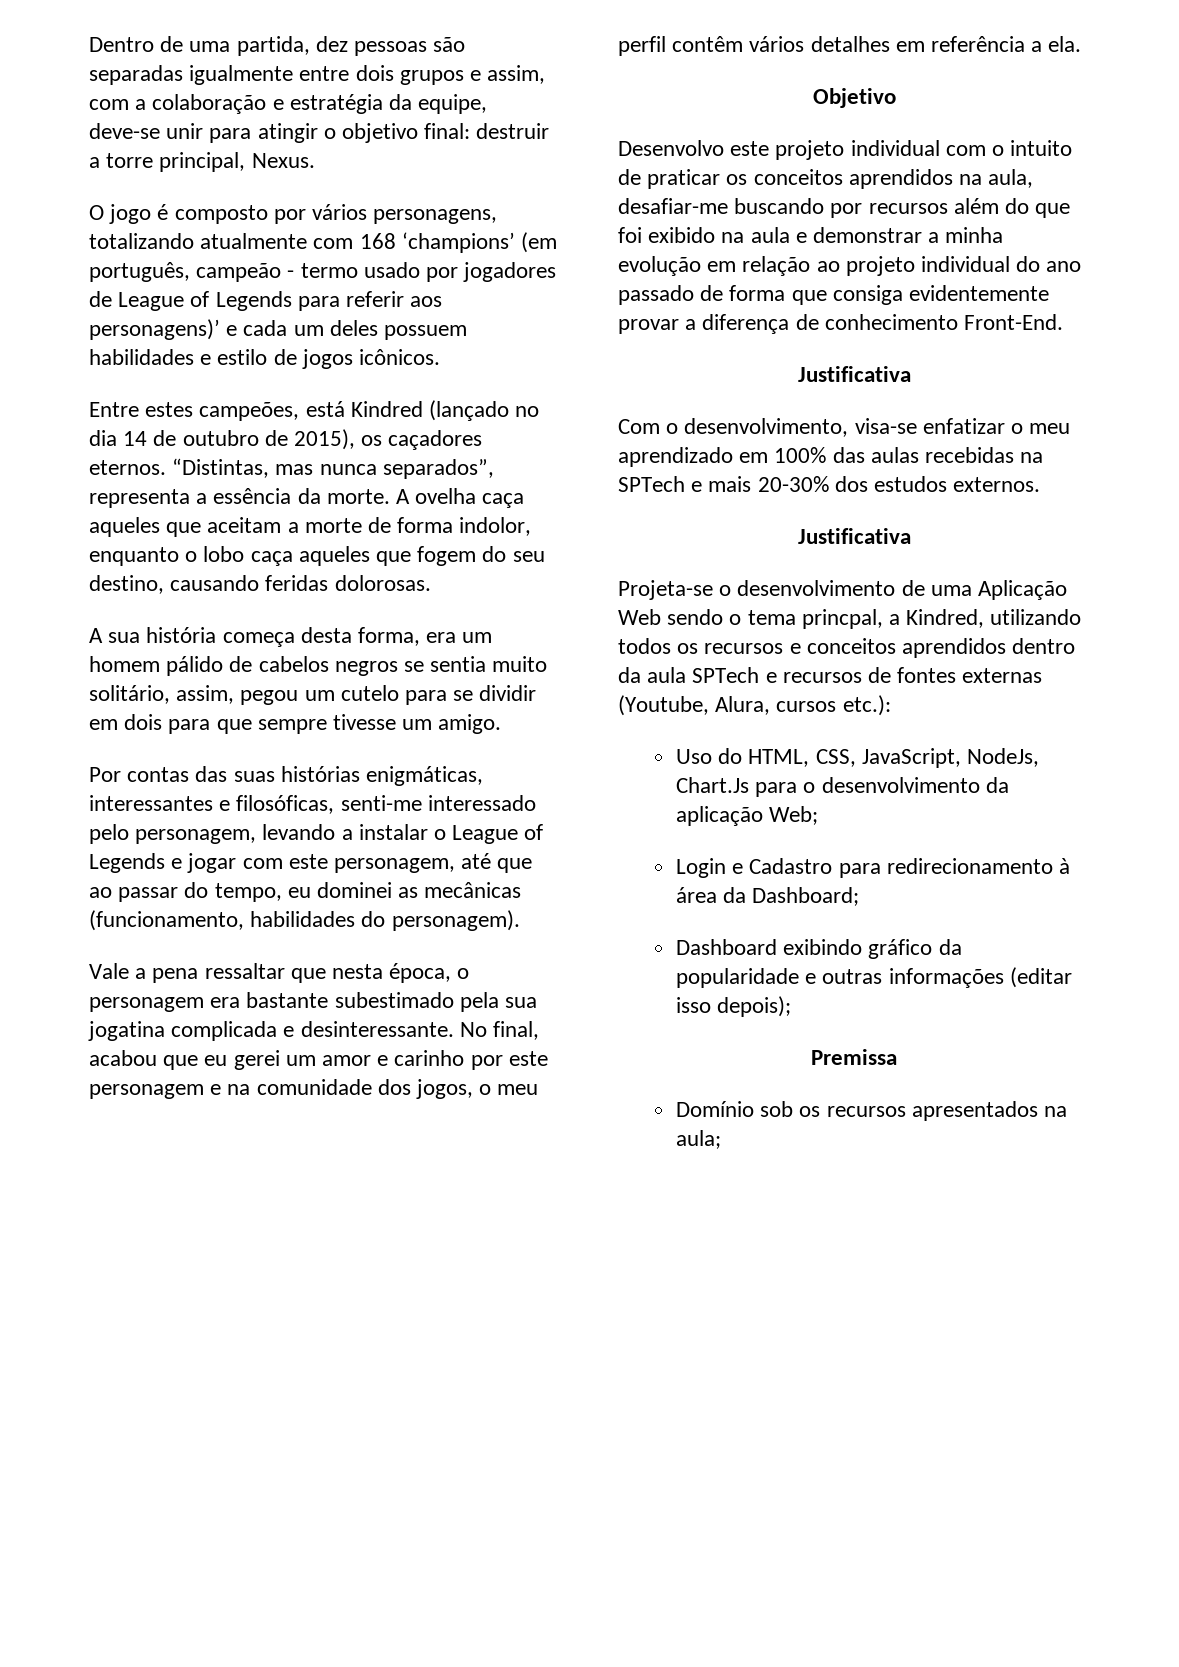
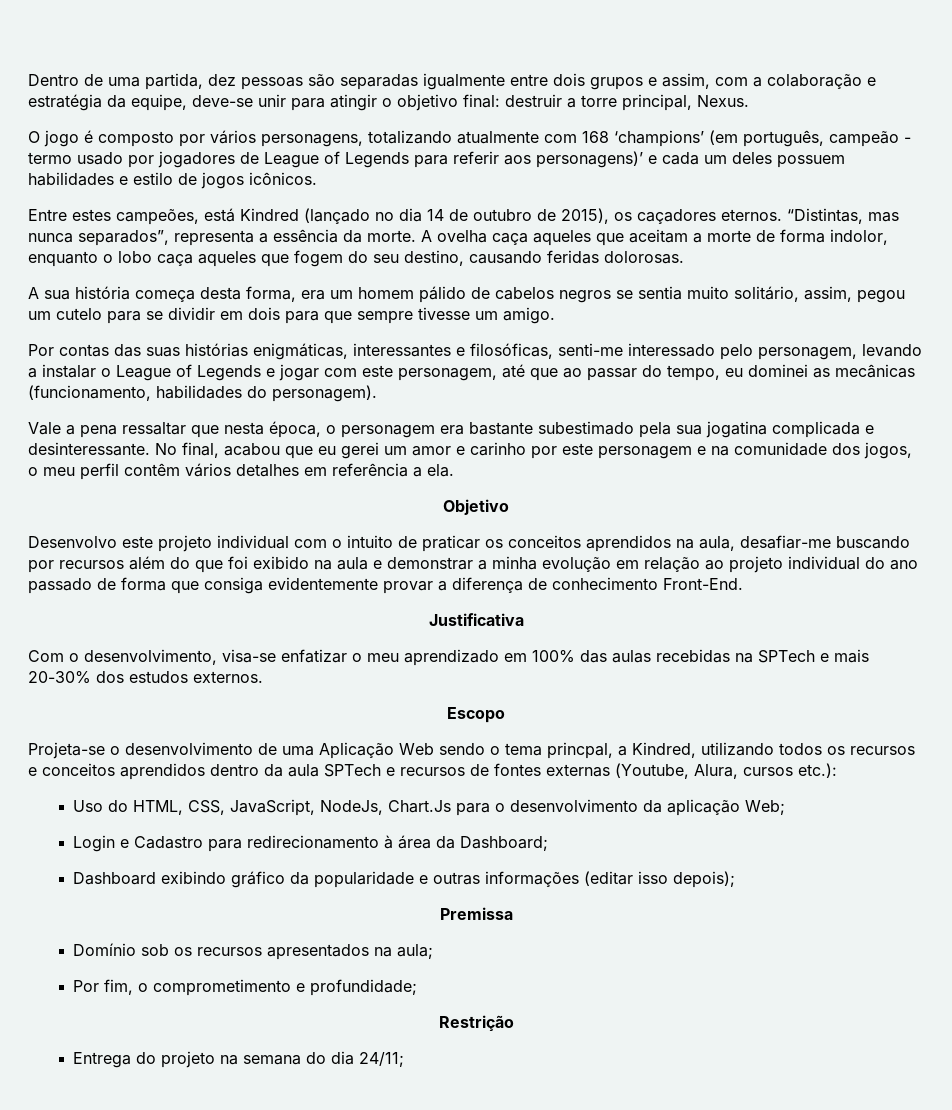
[797,528,911,544] Justificativa -> [447,707,505,723] Escopo
(721, 1139) none -> [73,979,418,996] [438,1015,514,1031] [73,1051,405,1068] // Por fim, o comprometimento e profundidade; // Restrição // Entrega do projeto na semana do dia 24/11;

